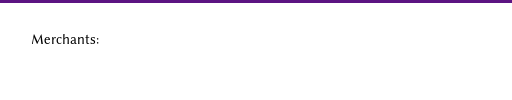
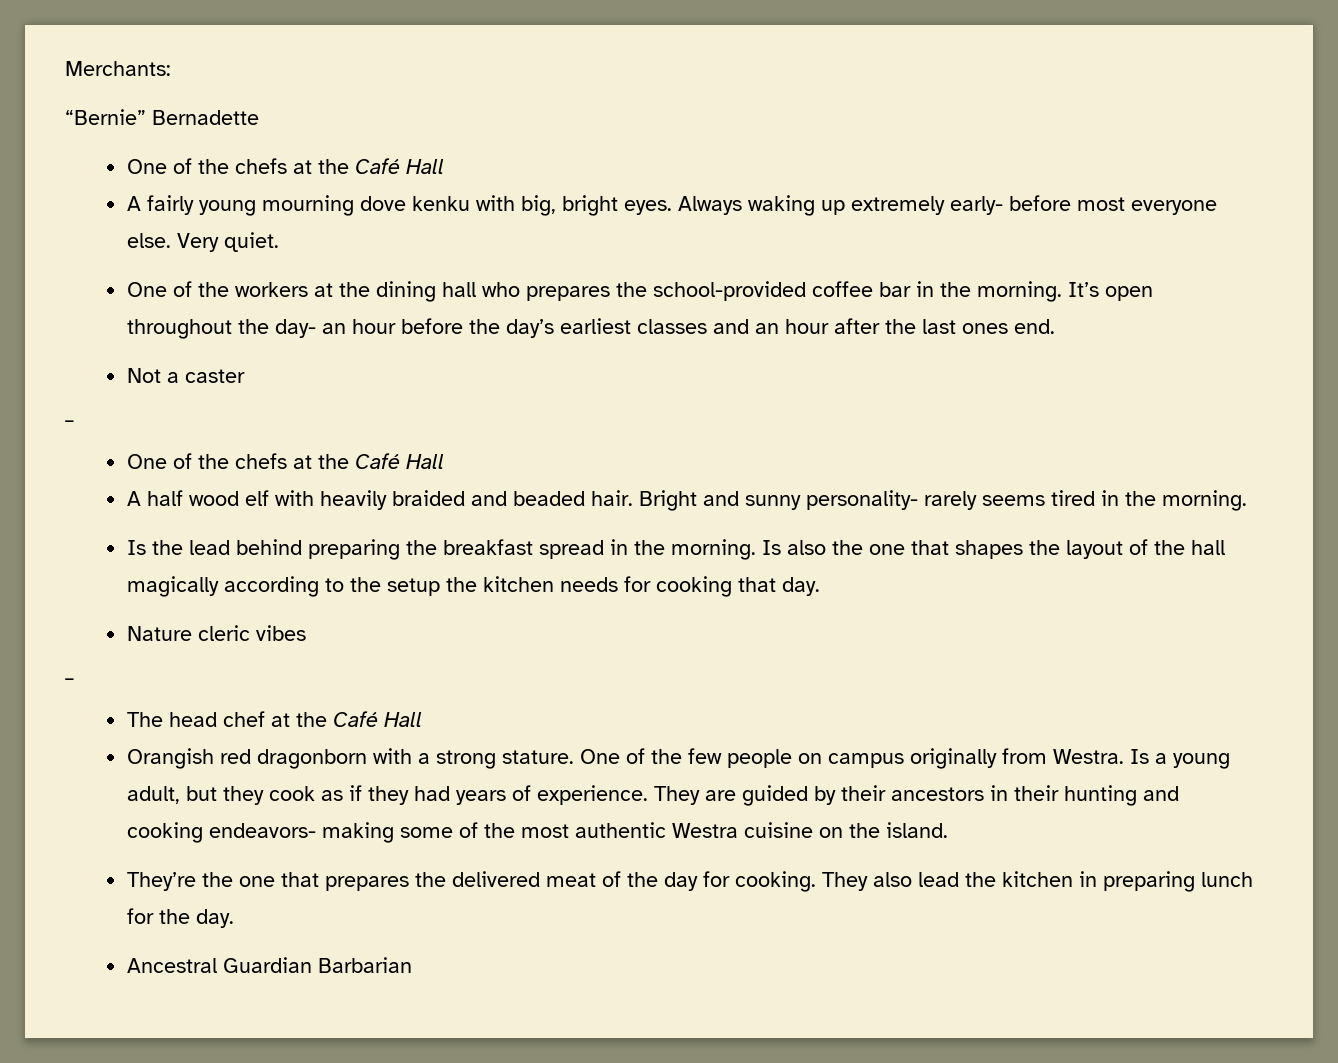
(99, 39) none -> [65,109,259,125] [126,158,444,174] [126,195,1217,216] [126,232,279,252] [126,281,1153,302] [126,318,1055,339] [126,368,245,383] [65,420,74,422] [126,453,444,469] [126,490,1247,511] [126,539,1225,560] [126,576,820,597] [126,625,306,641] [65,678,74,680] [126,711,422,727] [126,748,1230,769] [126,785,1179,806] [126,822,948,843] [126,871,1253,892] [126,908,234,928] [126,957,412,973] // “Bernie” Bernadette // One of the chefs at the Café Hall // A fairly young mourning dove kenku with big, bright eyes. Always waking up extremely early- before most everyone else. Very quiet. // One of the workers at the dining hall who prepares the school-provided coffee bar in the morning. It’s open throughout the day- an hour before the day’s earliest classes and an hour after the last ones end. // Not a caster // _ // One of the chefs at the Café Hall // A half wood elf with heavily braided and beaded hair. Bright and sunny personality- rarely seems tired in the morning. // Is the lead behind preparing the breakfast spread in the morning. Is also the one that shapes the layout of the hall magically according to the setup the kitchen needs for cooking that day. // Nature cleric vibes // _ // The head chef at the Café Hall // Orangish red dragonborn with a strong stature. One of the few people on campus originally from Westra. Is a young adult, but they cook as if they had years of experience. They are guided by their ancestors in their hunting and cooking endeavors- making some of the most authentic Westra cuisine on the island. // They’re the one that prepares the delivered meat of the day for cooking. They also lead the kitchen in preparing lunch for the day. // Ancestral Guardian Barbarian

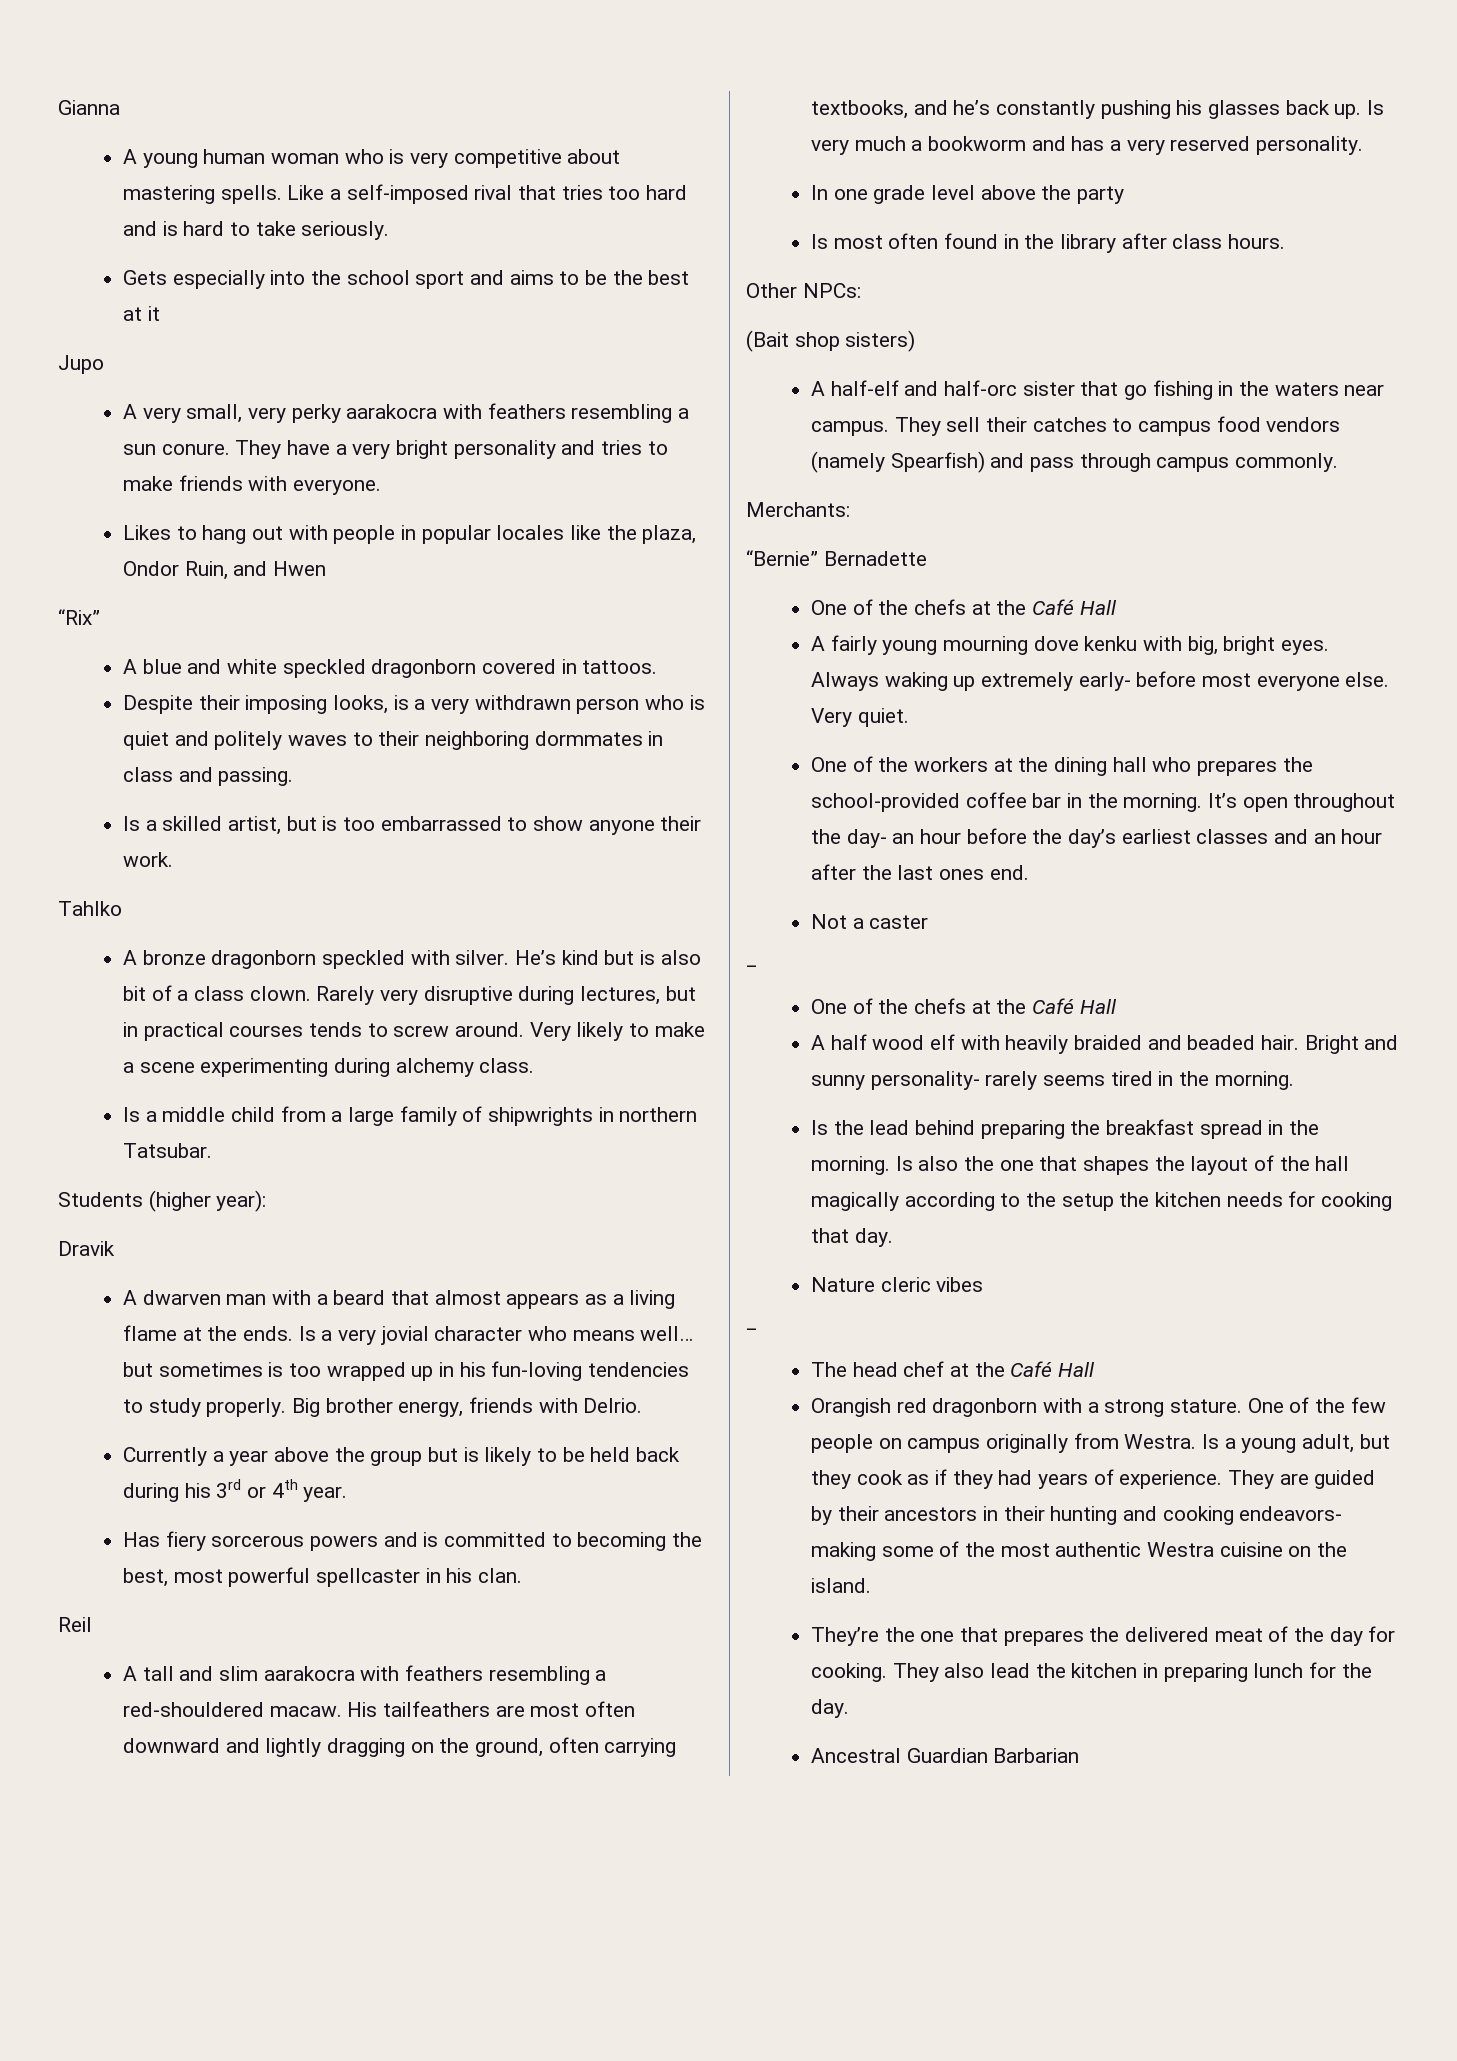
(65, 68) none -> [58,100,120,115] [122,149,621,168] [122,184,687,204] [122,221,390,240] [122,270,690,289] [122,306,160,321] [58,355,104,374] [122,403,689,423] [122,440,668,459] [122,475,381,495] [122,525,697,544] [122,561,326,580] [58,609,100,625] [122,659,658,678] [122,695,705,714] [122,731,664,750] [122,767,294,786] [122,816,702,835] [122,852,173,867] [58,901,122,916] [122,950,701,969] [122,985,696,1005] [122,1022,705,1041] [122,1058,535,1077] [122,1106,698,1126] [122,1143,212,1158] [58,1190,267,1212] [58,1241,115,1256] [122,1290,676,1309] [122,1325,694,1345] [122,1361,689,1381] [122,1397,643,1417] [122,1447,680,1466] [122,1479,348,1502] [122,1531,702,1551] [122,1567,522,1587] [58,1617,92,1632] [122,1665,607,1685] [122,1701,635,1717] [122,1737,677,1757] [810,100,1384,119] [810,136,1363,155] [810,185,1124,204] [810,233,1285,253] [746,283,861,298] [746,330,916,352] [810,380,1385,400] [810,416,1341,436] [810,451,1338,473] Gianna // A young human woman who is very competitive about mastering spells. Like a self-imposed rival that tries too hard and is hard to take seriously. // Gets especially into the school sport and aims to be the best at it // Jupo // A very small, very perky aarakocra with feathers resembling a sun conure. They have a very bright personality and tries to make friends with everyone. // Likes to hang out with people in popular locales like the plaza, Ondor Ruin, and Hwen // “Rix” // A blue and white speckled dragonborn covered in tattoos. // Despite their imposing looks, is a very withdrawn person who is quiet and politely waves to their neighboring dormmates in class and passing. // Is a skilled artist, but is too embarrassed to show anyone their work. // Tahlko // A bronze dragonborn speckled with silver. He’s kind but is also bit of a class clown. Rarely very disruptive during lectures, but in practical courses tends to screw around. Very likely to make a scene experimenting during alchemy class. // Is a middle child from a large family of shipwrights in northern Tatsubar. // Students (higher year): // Dravik // A dwarven man with a beard that almost appears as a living flame at the ends. Is a very jovial character who means well… but sometimes is too wrapped up in his fun-loving tendencies to study properly. Big brother energy, friends with Delrio. // Currently a year above the group but is likely to be held back during his 3rd or 4th year. // Has fiery sorcerous powers and is committed to becoming the best, most powerful spellcaster in his clan. // Reil // A tall and slim aarakocra with feathers resembling a red-shouldered macaw. His tailfeathers are most often downward and lightly dragging on the ground, often carrying textbooks, and he’s constantly pushing his glasses back up. Is very much a bookworm and has a very reserved personality. // In one grade level above the party // Is most often found in the library after class hours. // Other NPCs: // (Bait shop sisters) // A half-elf and half-orc sister that go fishing in the waters near campus. They sell their catches to campus food vendors (namely Spearfish) and pass through campus commonly. //

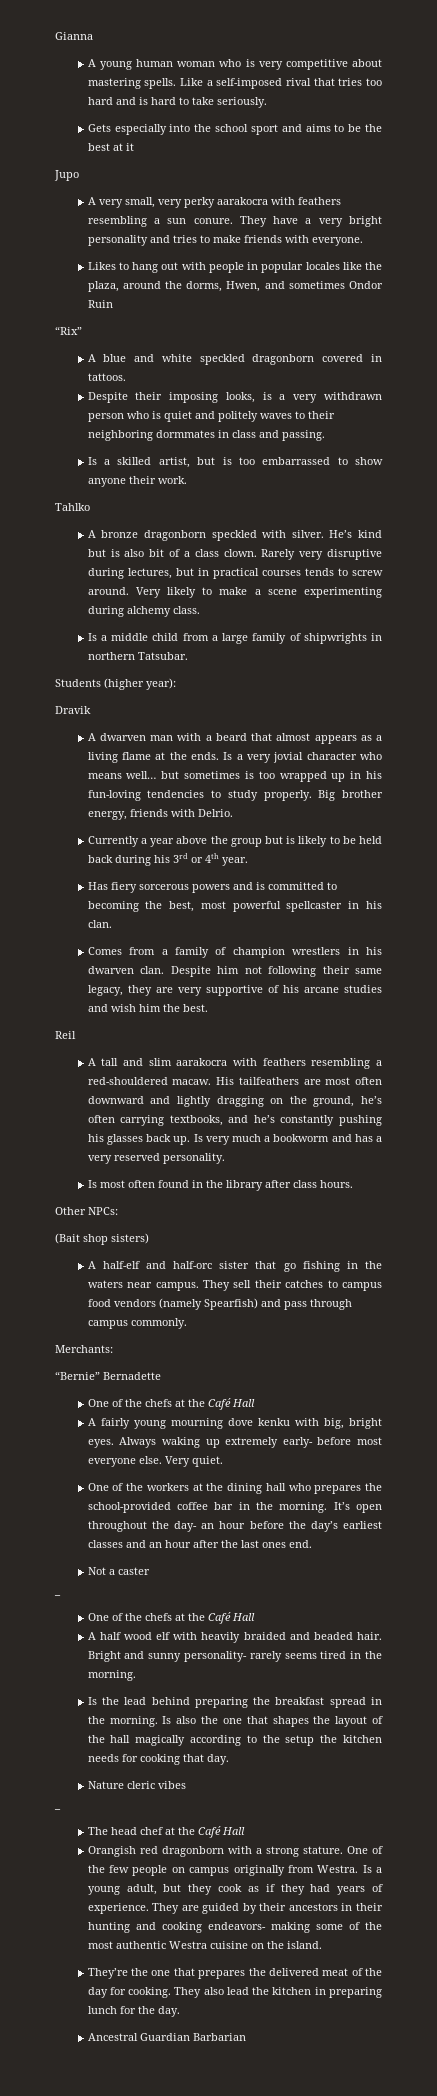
[122,561,326,580] Ondor Ruin, and Hwen -> [122,281,384,292] [87,300,113,308] around the dorms, Hwen, and sometimes Ondor Ruin
(522, 1575) none -> [87,947,383,958] [87,966,382,977] [87,985,383,996] [87,1004,208,1012] // Comes from a family of champion wrestlers in his dwarven clan. Despite him not following their same legacy, they are very supportive of his arcane studies and wish him the best.
(543, 1747) none -> [361,1096,382,1104] he’s
[810,185,1124,204] // In one grade level above the party -> (225, 1158) none

